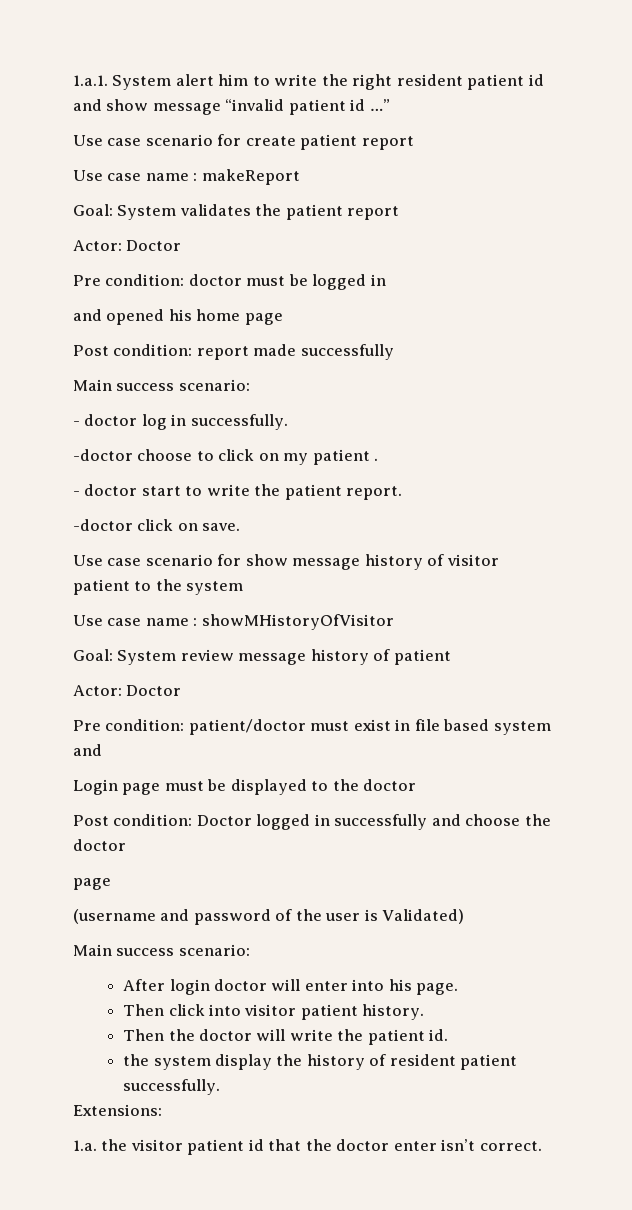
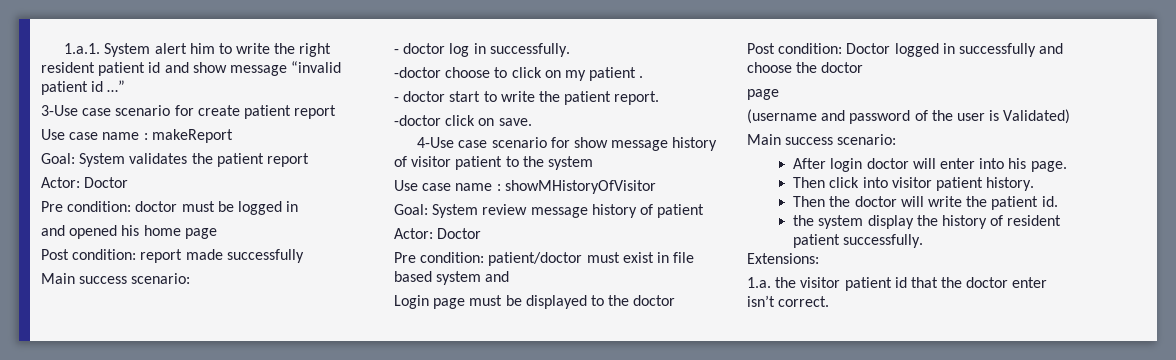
[73,135,103,146] Use -> [41,105,78,116] 3-Use
[73,555,103,566] Use -> [417,137,455,148] 4-Use

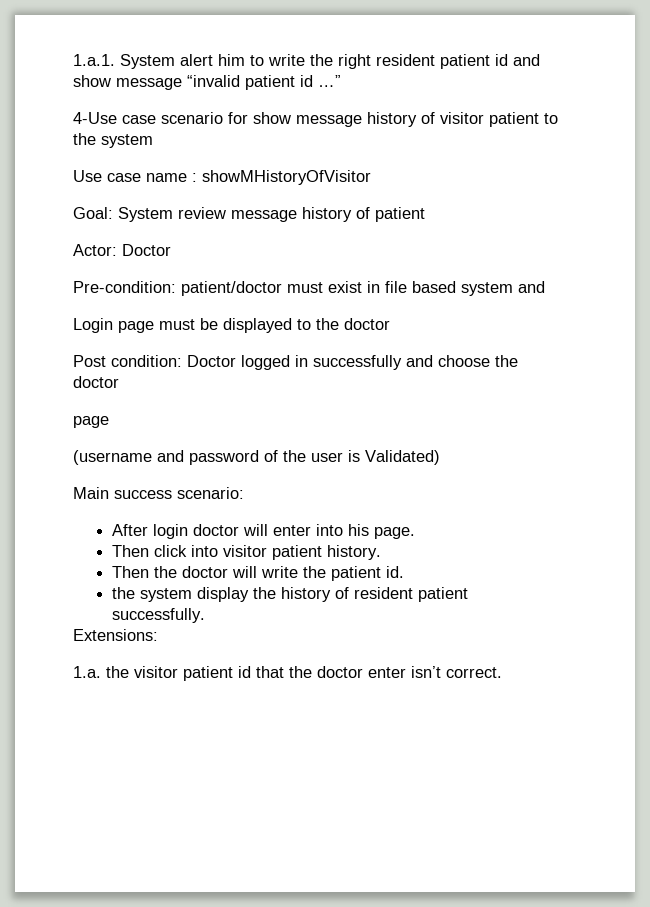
[41,105,337,119] [41,129,233,143] [41,153,309,167] [41,177,129,188] [41,201,299,215] [41,225,217,239] [41,249,304,263] [41,273,191,284] [394,43,570,57] [394,67,644,81] [394,91,660,105] [394,115,532,126] // 3-Use case scenario for create patient report // Use case name : makeReport // Goal: System validates the patient report // Actor: Doctor // Pre condition: doctor must be logged in // and opened his home page // Post condition: report made successfully // Main success scenario: // - doctor log in successfully. // -doctor choose to click on my patient . // - doctor start to write the patient report. // -doctor click on save. -> (341, 81) none
[394,252,485,263] Pre condition: -> [73,281,176,293] Pre-condition:

